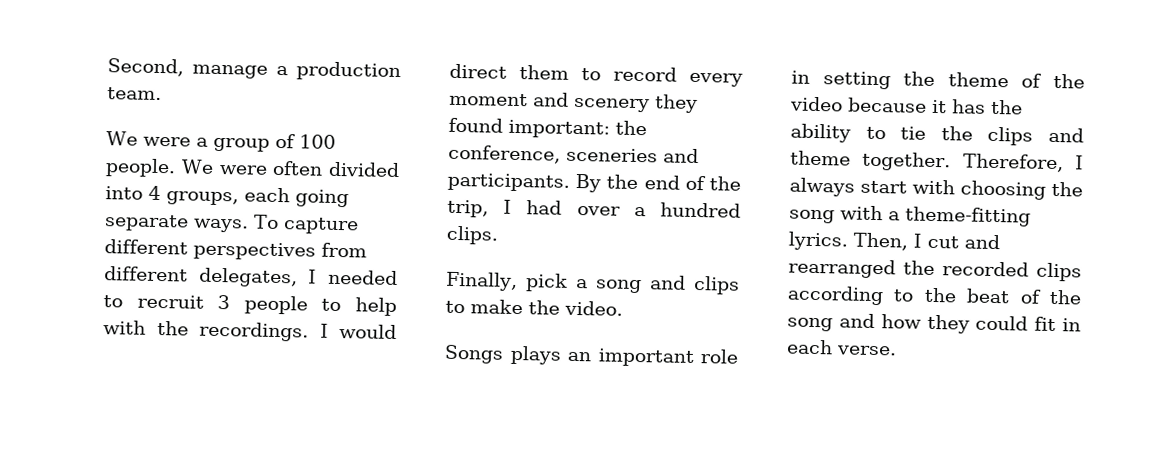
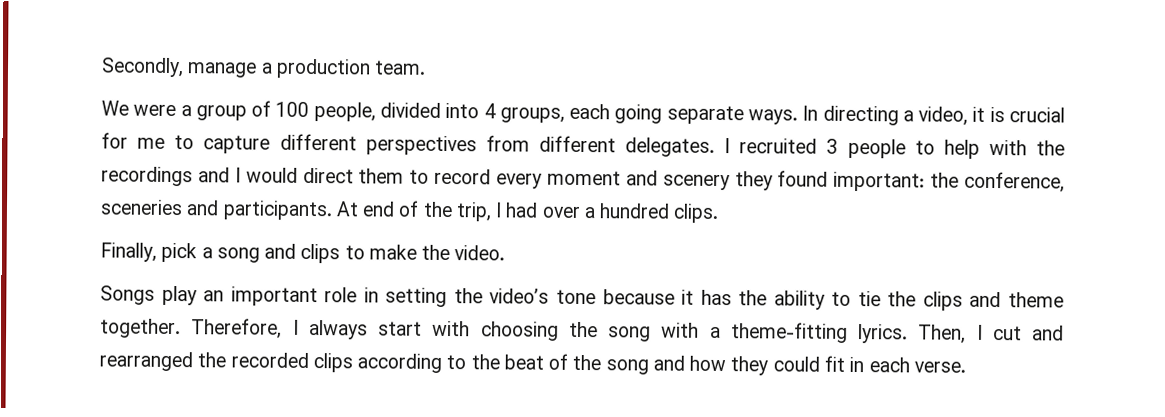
[107,58,184,77] Second, -> [101,57,184,78] Secondly,
[105,158,324,178] people. We were often -> [313,102,376,122] people,
[253,214,279,229] To -> [802,105,1066,126] [101,132,195,150] In directing a video, it is crucial for me to
[197,267,398,288] [103,294,204,309] delegates, I needed to recruit -> [625,137,818,157] delegates. I recruited
[199,321,309,342] recordings. -> [101,166,230,187] recordings and
[575,173,639,193] By the -> [335,201,359,217] At
[509,345,562,365] plays -> [161,285,197,306] play
[947,72,1085,89] [790,96,843,112] theme of the video -> [489,288,596,305] video’s tone

